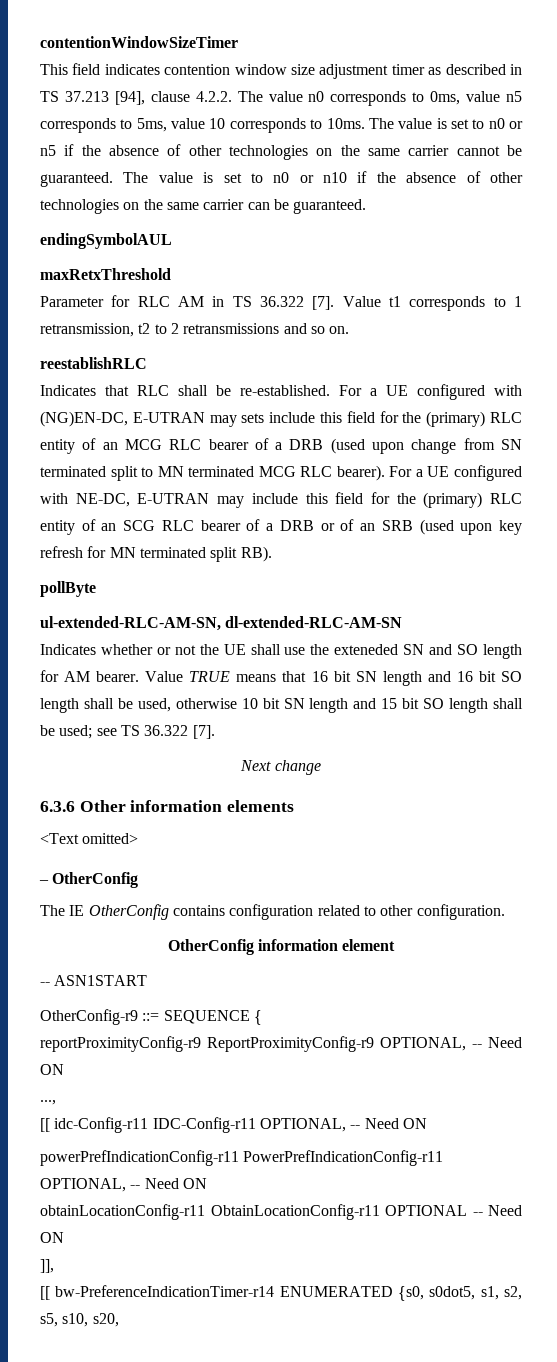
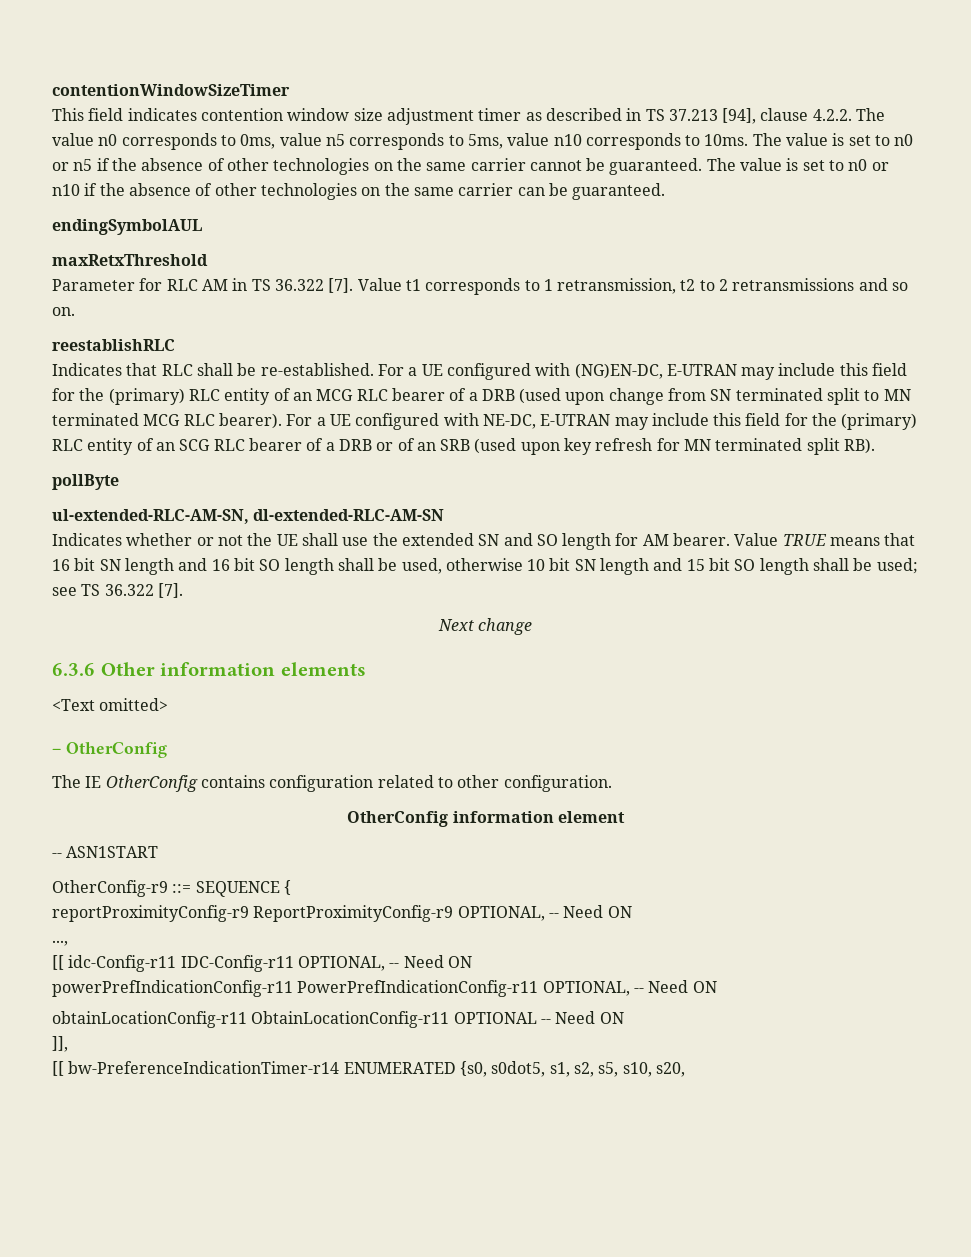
[209,118,226,129] 10 -> [553,134,582,146] n10
[241,413,265,423] sets -> (776, 373) none
[334,644,399,655] exteneded -> [401,533,474,546] extended

